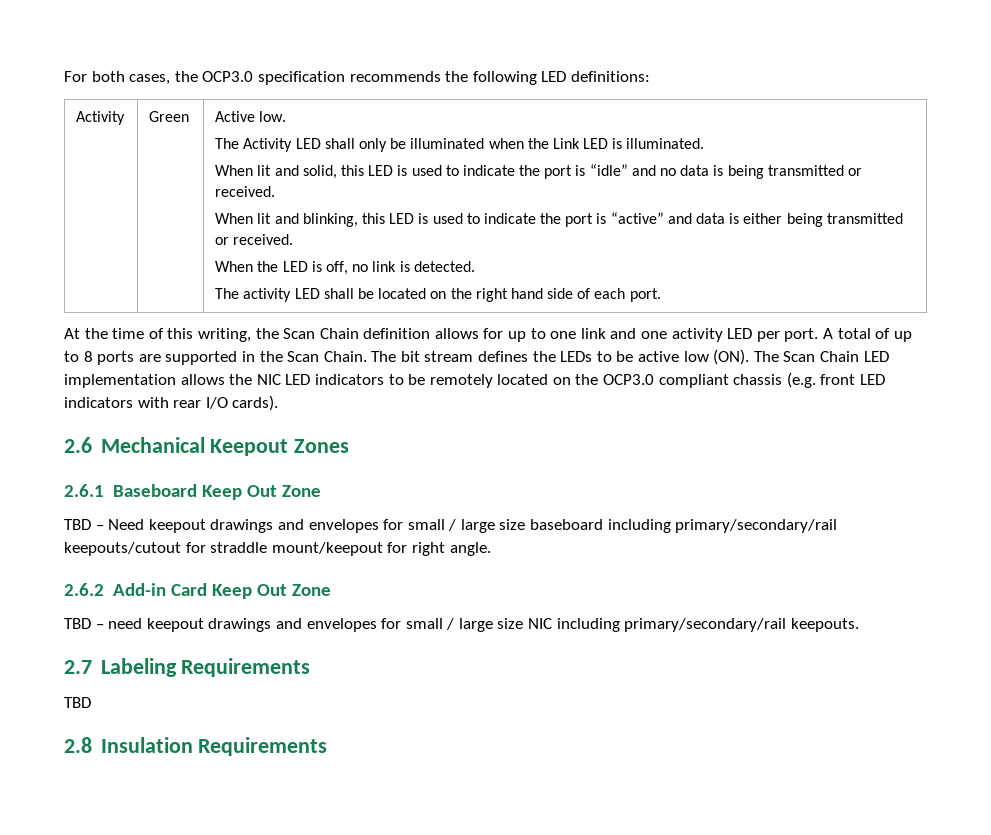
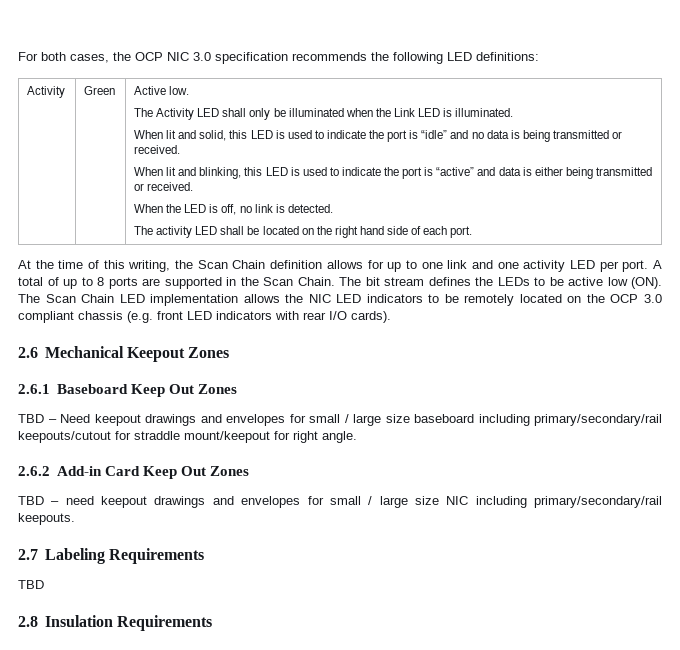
[202,71,254,82] OCP3.0 -> [135,52,211,61] OCP NIC 3.0
[603,374,655,385] OCP3.0 -> [610,294,662,303] OCP 3.0
[281,485,321,497] Zone -> [197,384,237,394] Zones
[292,584,332,596] Zone -> [209,466,249,476] Zones

